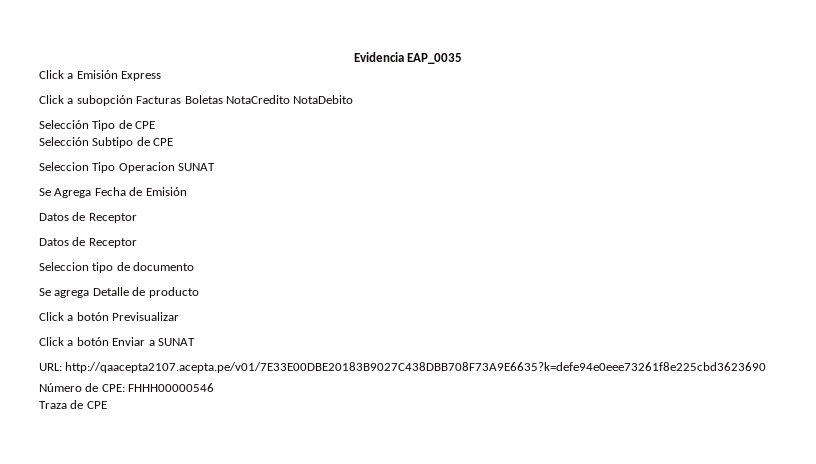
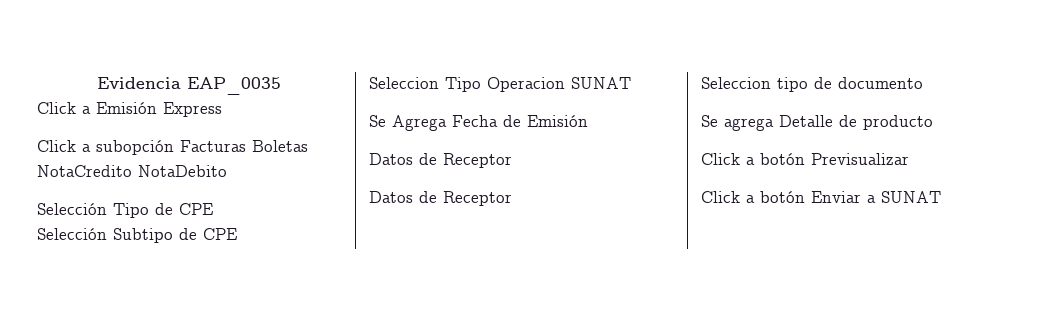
[39,362,767,373] [39,383,215,392] [39,400,107,409] // URL: http://qaacepta2107.acepta.pe/v01/7E33E00DBE20183B9027C438DBB708F73A9E6635?k=defe94e0eee73261f8e225cbd3623690 // Número de CPE: FHHH00000546 // Traza de CPE -> (941, 197) none

